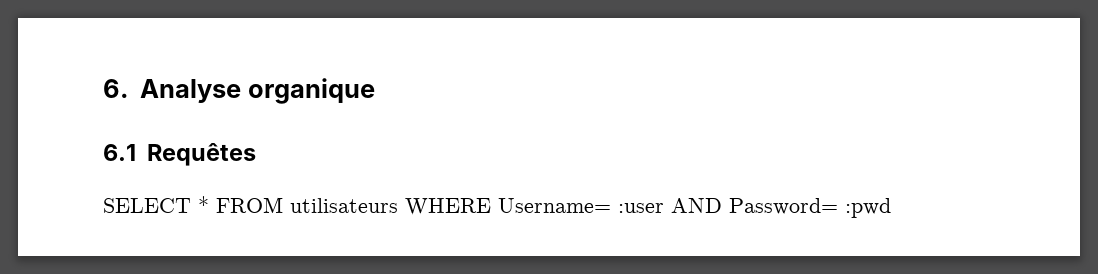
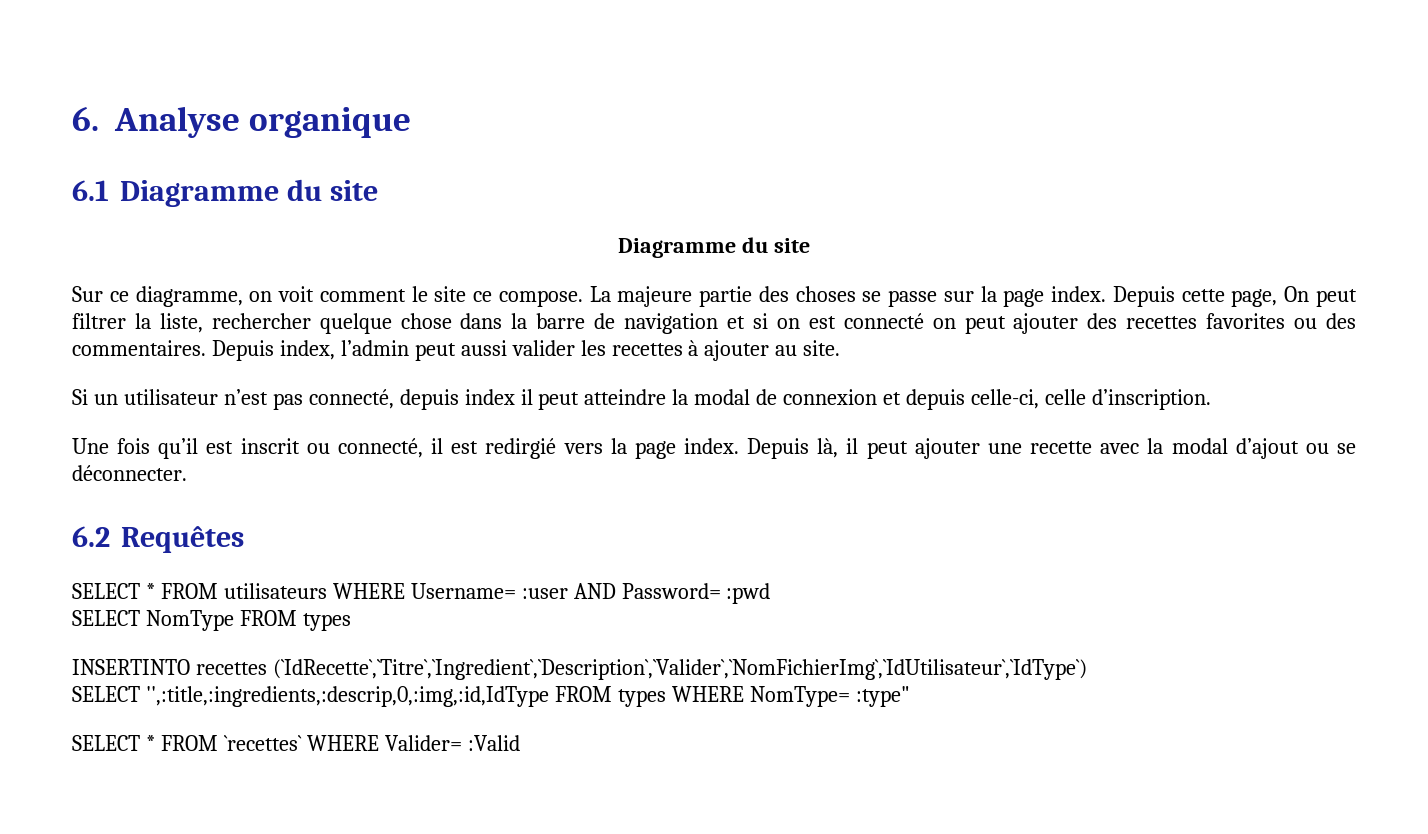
(136, 152) none -> [120,179,378,207] [618,237,810,258] [72,286,1357,307] [72,313,1357,334] [72,340,841,361] [72,389,1211,410] [72,438,1357,459] [72,465,187,481] [72,526,110,547] Diagramme du site // Diagramme du site // Sur ce diagramme, on voit comment le site ce compose. La majeure partie des choses se passe sur la page index. Depuis cette page, On peut filtrer la liste, rechercher quelque chose dans la barre de navigation et si on est connecté on peut ajouter des recettes favorites ou des commentaires. Depuis index, l’admin peut aussi valider les recettes à ajouter au site. // Si un utilisateur n’est pas connecté, depuis index il peut atteindre la modal de connexion et depuis celle-ci, celle d’inscription. // Une fois qu’il est inscrit ou connecté, il est redirgié vers la page index. Depuis là, il peut ajouter une recette avec la modal d’ajout ou se déconnecter. // 6.2
(891, 208) none -> [72,610,351,631] [72,659,1087,680] [72,686,910,707] [72,735,520,751] // SELECT NomType FROM types // INSERTINTO recettes (`IdRecette`,`Titre`,`Ingredient`,`Description`,`Valider`,`NomFichierImg`,`IdUtilisateur`,`IdType`) // SELECT '',:title,:ingredients,:descrip,0,:img,:id,IdType FROM types WHERE NomType= :type" // SELECT * FROM `recettes` WHERE Valider= :Valid

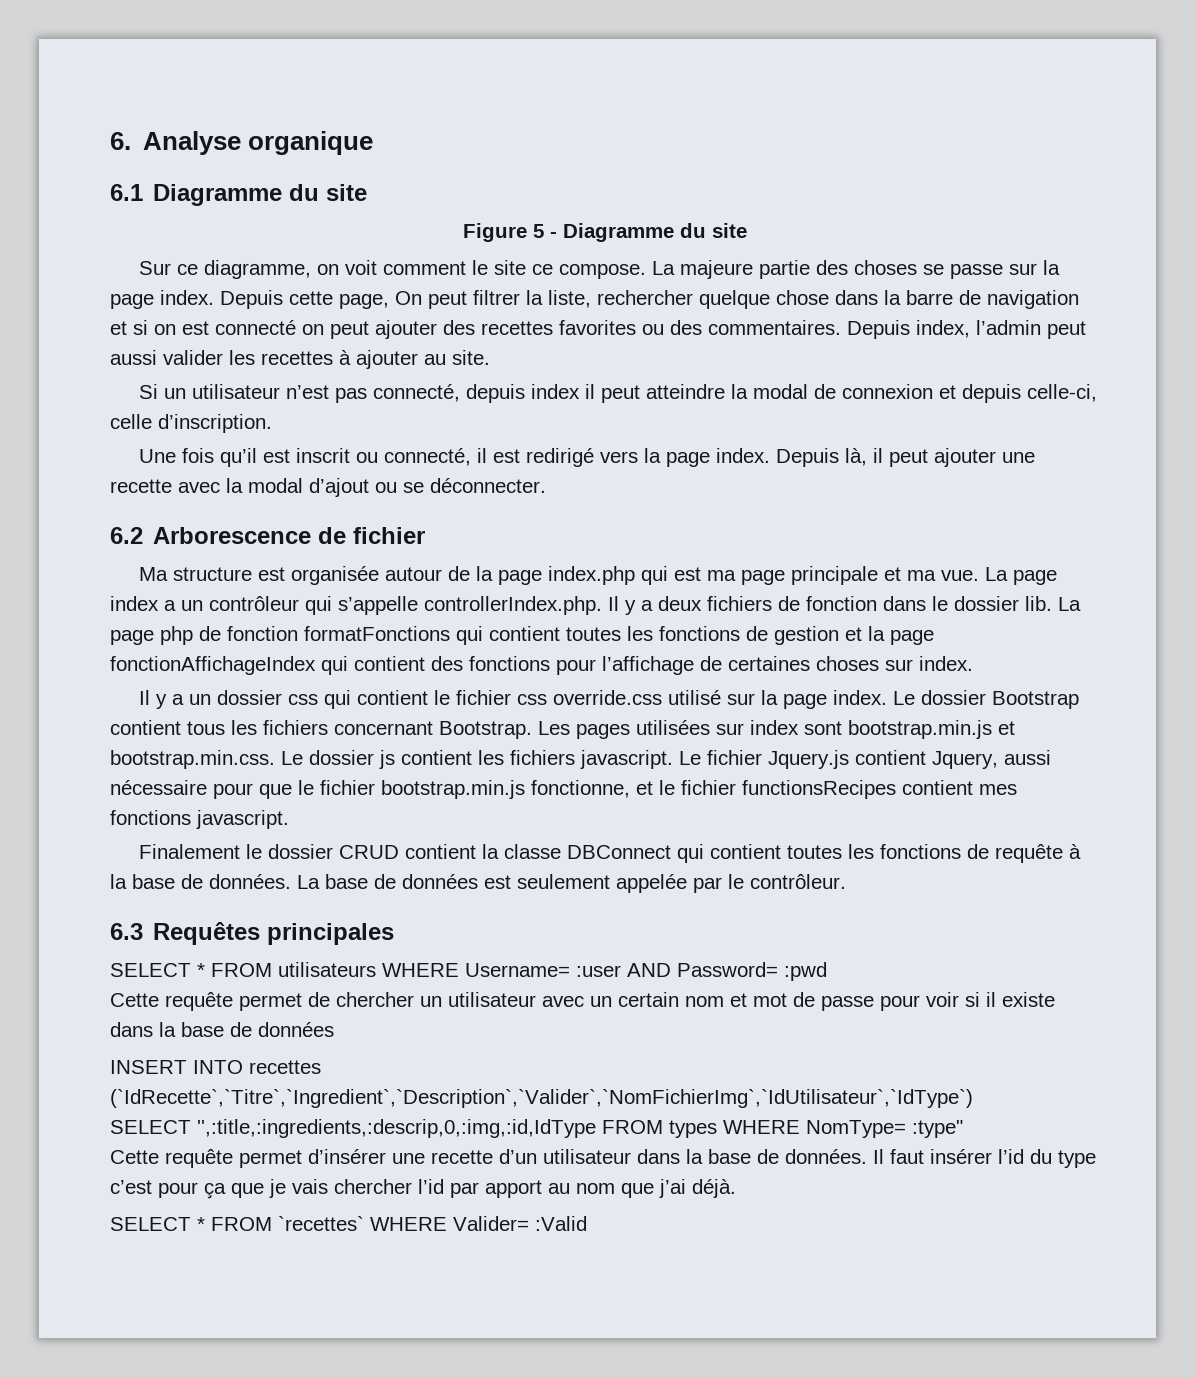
(378, 190) none -> [463,223,557,242] Figure 5 -
[485,438,557,459] redirgié -> [525,448,594,467] redirigé
(110, 536) none -> [153,527,426,544] [138,566,1057,585] [110,596,1081,615] [110,626,934,645] [110,656,973,675] [138,690,1079,709] [110,720,1015,739] [110,750,1051,769] [110,780,1017,799] [110,810,289,829] [138,844,1081,863] [110,874,846,893] [110,923,143,940] Arborescence de fichier // Ma structure est organisée autour de la page index.php qui est ma page principale et ma vue. La page index a un contrôleur qui s’appelle controllerIndex.php. Il y a deux fichiers de fonction dans le dossier lib. La page php de fonction formatFonctions qui contient toutes les fonctions de gestion et la page fonctionAffichageIndex qui contient des fonctions pour l’affichage de certaines choses sur index. // Il y a un dossier css qui contient le fichier css override.css utilisé sur la page index. Le dossier Bootstrap contient tous les fichiers concernant Bootstrap. Les pages utilisées sur index sont bootstrap.min.js et bootstrap.min.css. Le dossier js contient les fichiers javascript. Le fichier Jquery.js contient Jquery, aussi nécessaire pour que le fichier bootstrap.min.js fonctionne, et le fichier functionsRecipes contient mes fonctions javascript. // Finalement le dossier CRUD contient la classe DBConnect qui contient toutes les fonctions de requête à la base de données. La base de données est seulement appelée par le contrôleur. // 6.3
(244, 539) none -> [267,923,395,945] principales
[72,610,351,631] [72,659,190,675] SELECT NomType FROM types // INSERTINTO -> [110,992,1055,1011] [110,1022,334,1037] [110,1060,243,1074] Cette requête permet de chercher un utilisateur avec un certain nom et mot de passe pour voir si il existe dans la base de données // INSERT INTO
(910, 696) none -> [110,1149,1096,1168] [110,1179,736,1199] // Cette requête permet d’insérer une recette d’un utilisateur dans la base de données. Il faut insérer l’id du type c’est pour ça que je vais chercher l’id par apport au nom que j’ai déjà.

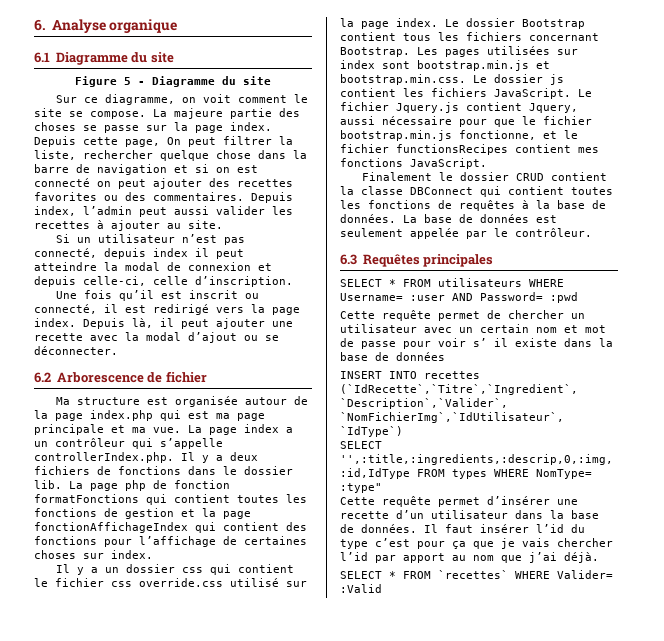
[531,264,553,275] ce -> [69,111,83,117] se
[806,596,877,611] fonction -> [118,466,181,475] fonctions
[580,750,673,769] javascript. -> [494,88,571,99] JavaScript.
[196,810,289,829] javascript. -> [410,158,487,169] JavaScript.
[994,844,1063,863] requête -> [459,200,515,211] requêtes
[965,992,980,1007] si -> [473,338,487,347] s’

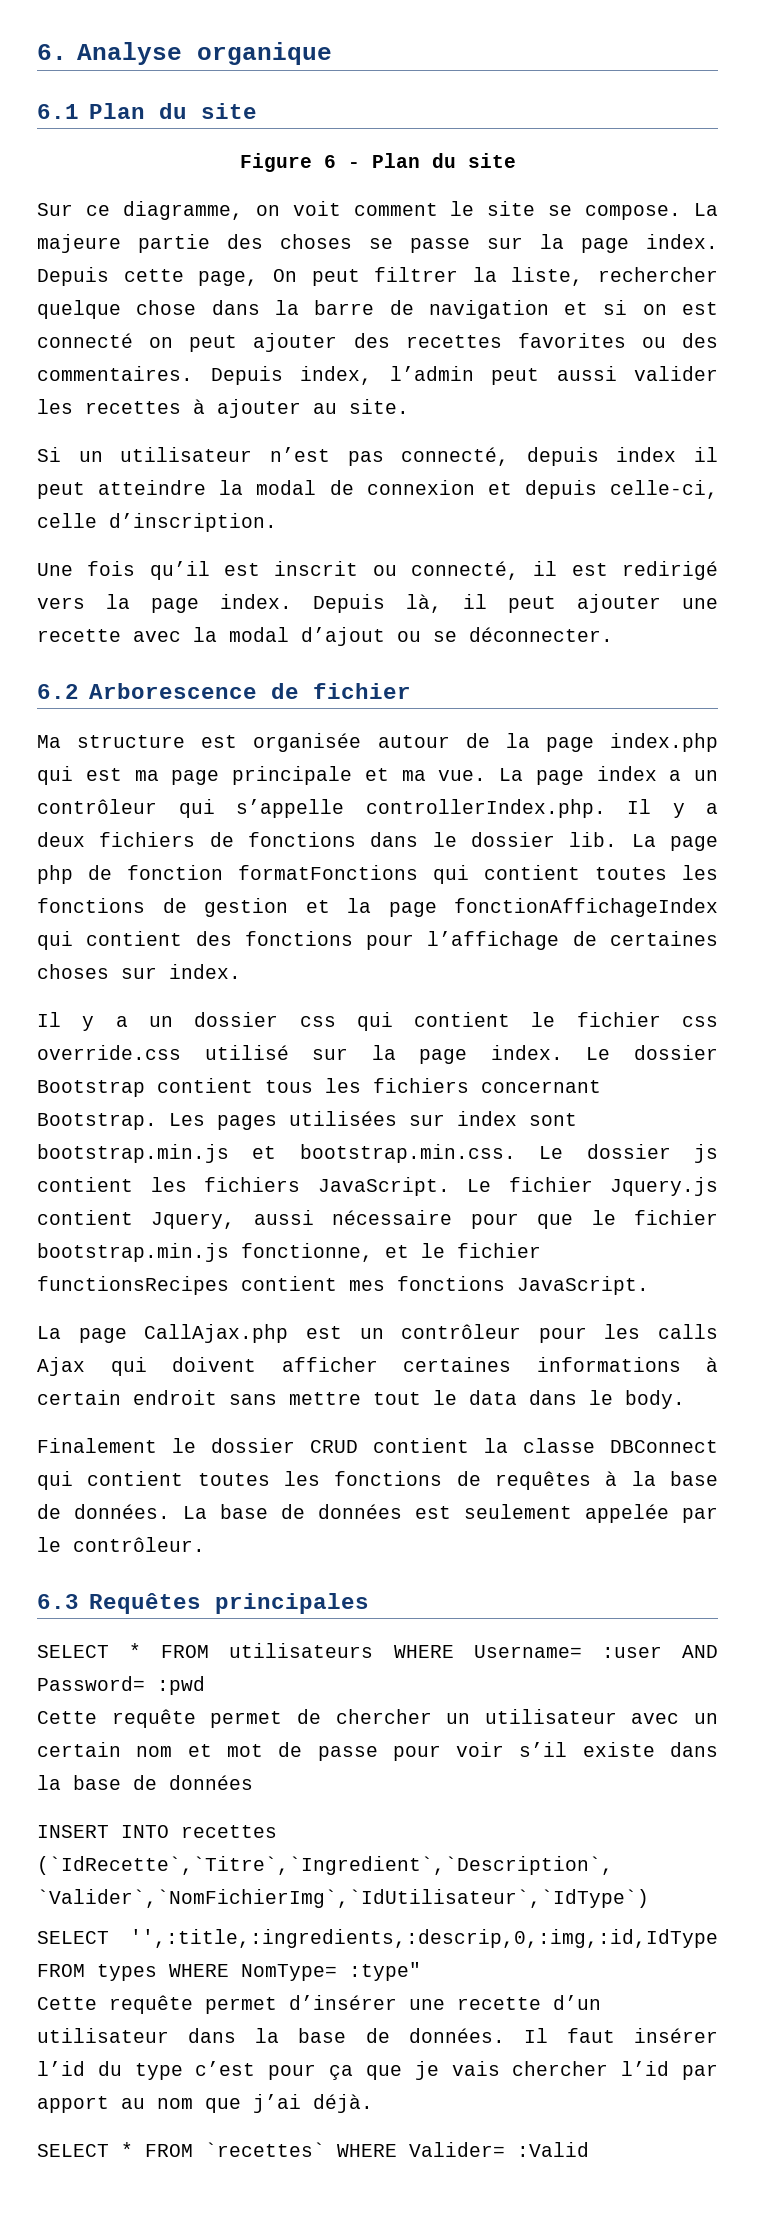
[55,52,128,65] Diagramme -> [88,103,145,119] Plan
[124,76,215,87] 5 - Diagramme -> [323,153,420,168] 6 - Plan
(487, 163) none -> [37,1324,718,1343] [37,1357,718,1376] [37,1390,685,1409] // La page CallAjax.php est un contrôleur pour les calls Ajax qui doivent afficher certaines informations à certain endroit sans mettre tout le data dans le body.
[473,338,508,347] s’ il -> [519,1742,568,1757] s’il

